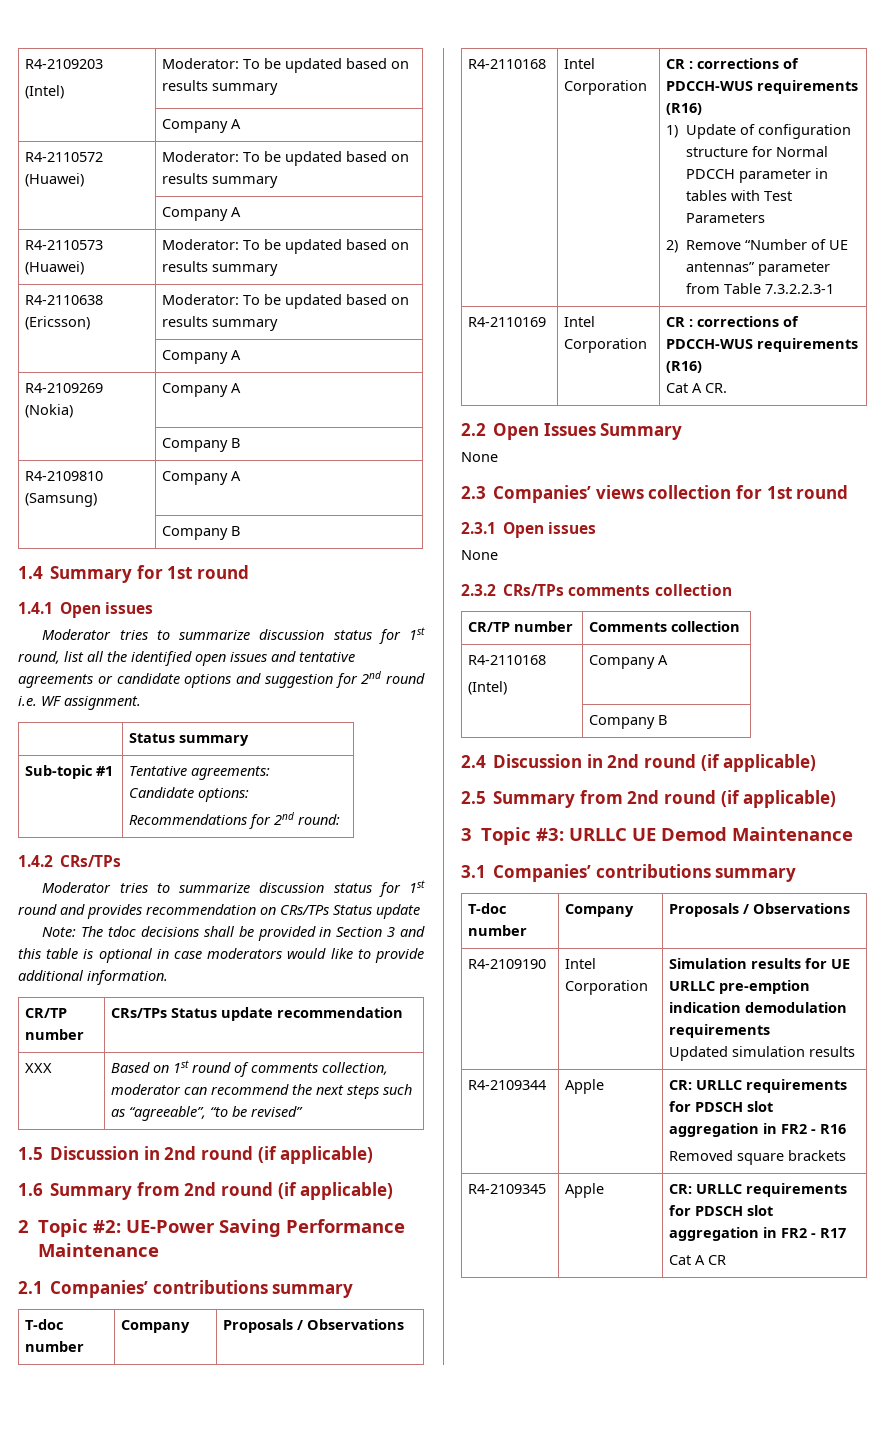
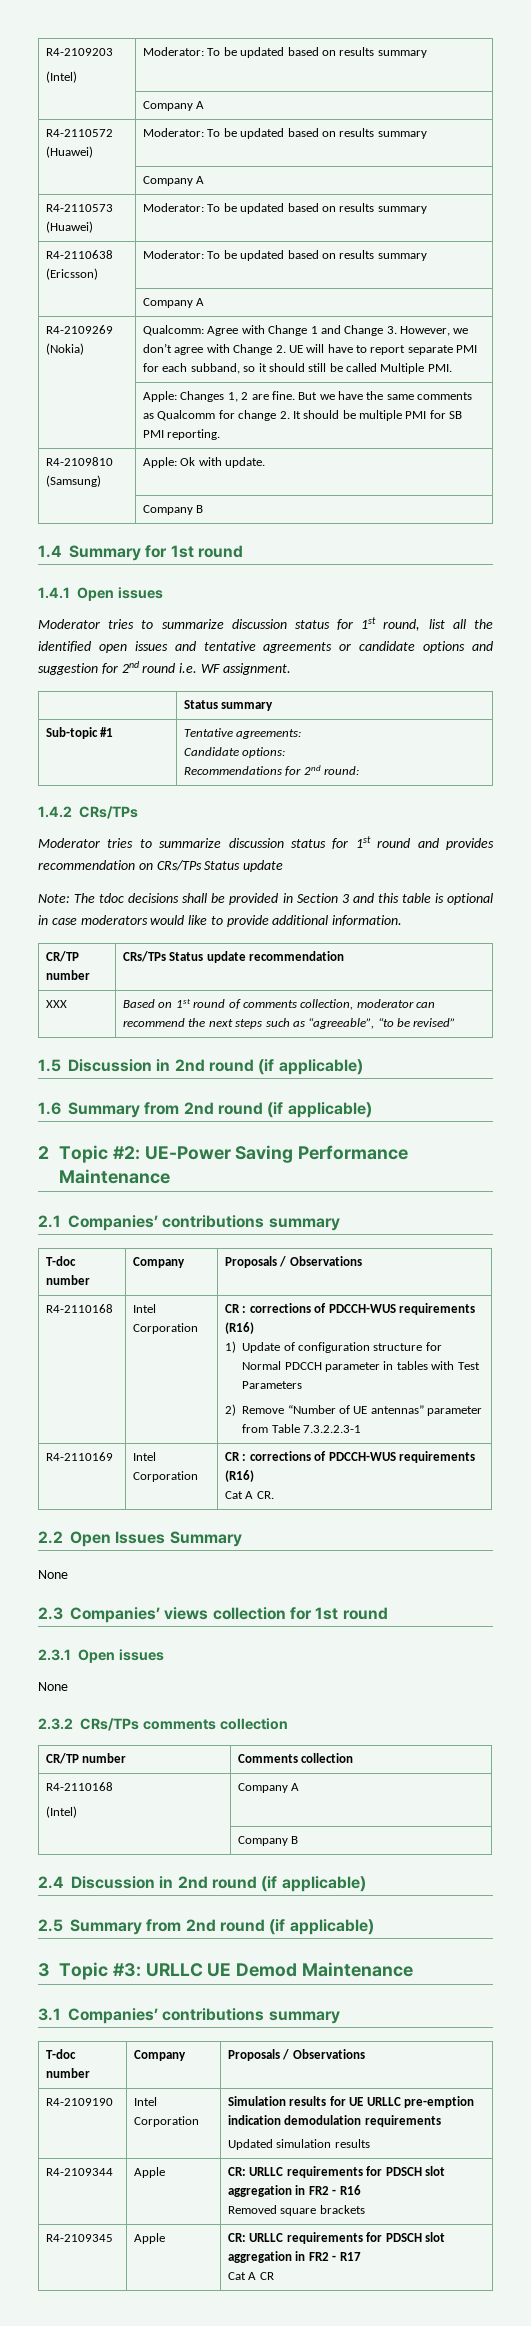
[162,383,242,397] [162,438,241,452] [25,471,104,481] [25,493,98,507] [162,471,242,485] Company A // | Company B // R4-2109810 (Samsung) | Company A -> [143,325,469,336] [143,343,478,355] [143,363,452,374] [143,391,473,402] [143,410,463,421] [143,429,221,440] [46,457,114,466] [46,475,102,487] [143,457,266,468] Qualcomm: Agree with Change 1 and Change 3. However, we don’t agree with Change 2. UE will have to report separate PMI for each subband, so it should still be called Multiple PMI. // | Apple: Changes 1, 2 are fine. But we have the same comments as Qualcomm for change 2. It should be multiple PMI for SB PMI reporting. // R4-2109810 (Samsung) | Apple: Ok with update.

